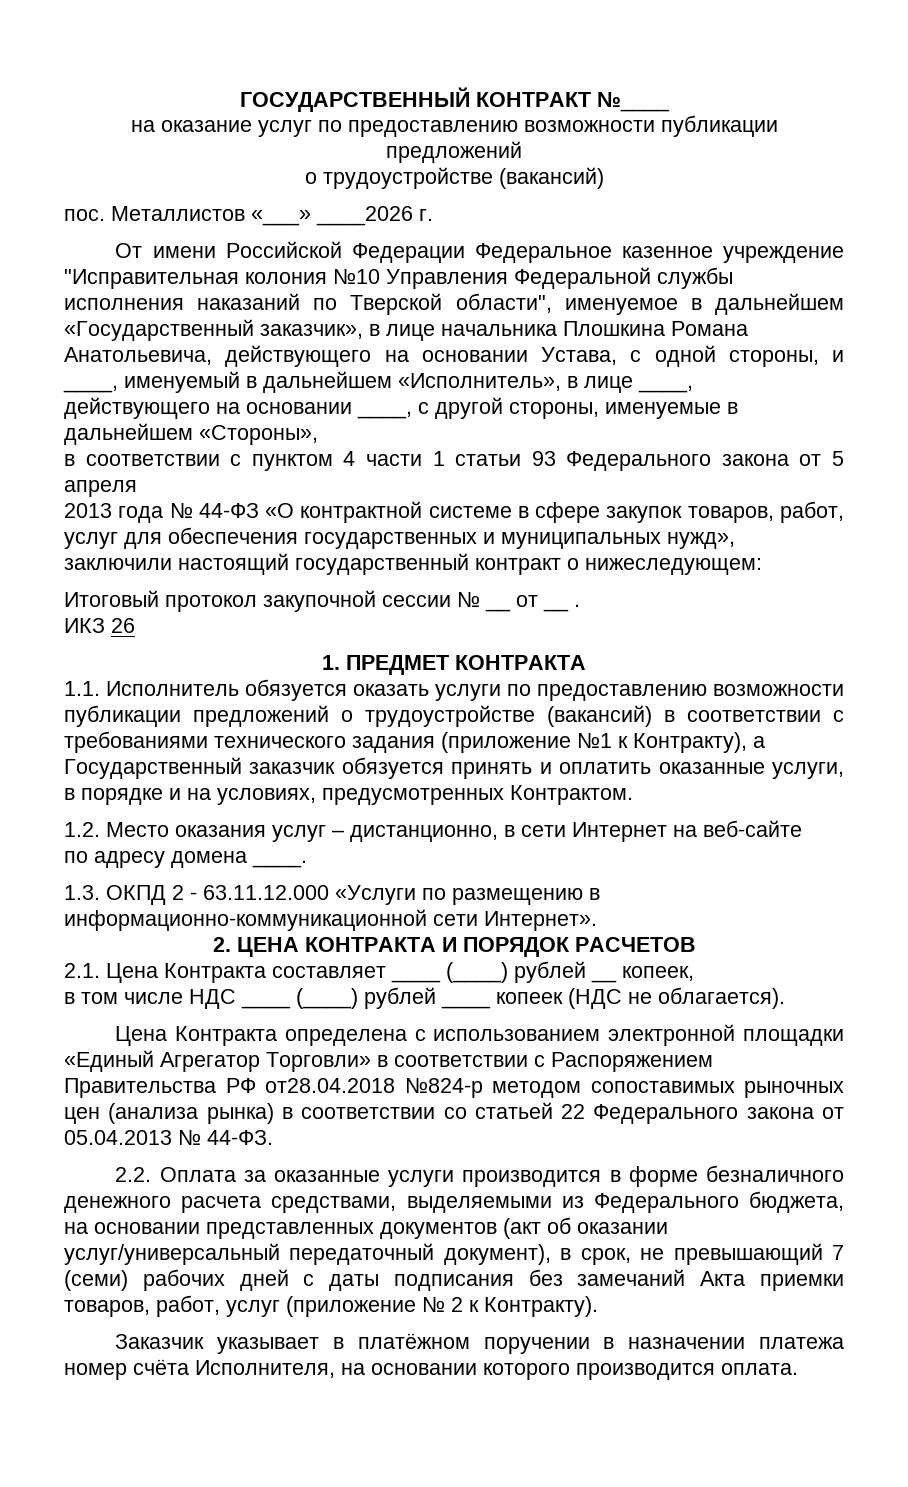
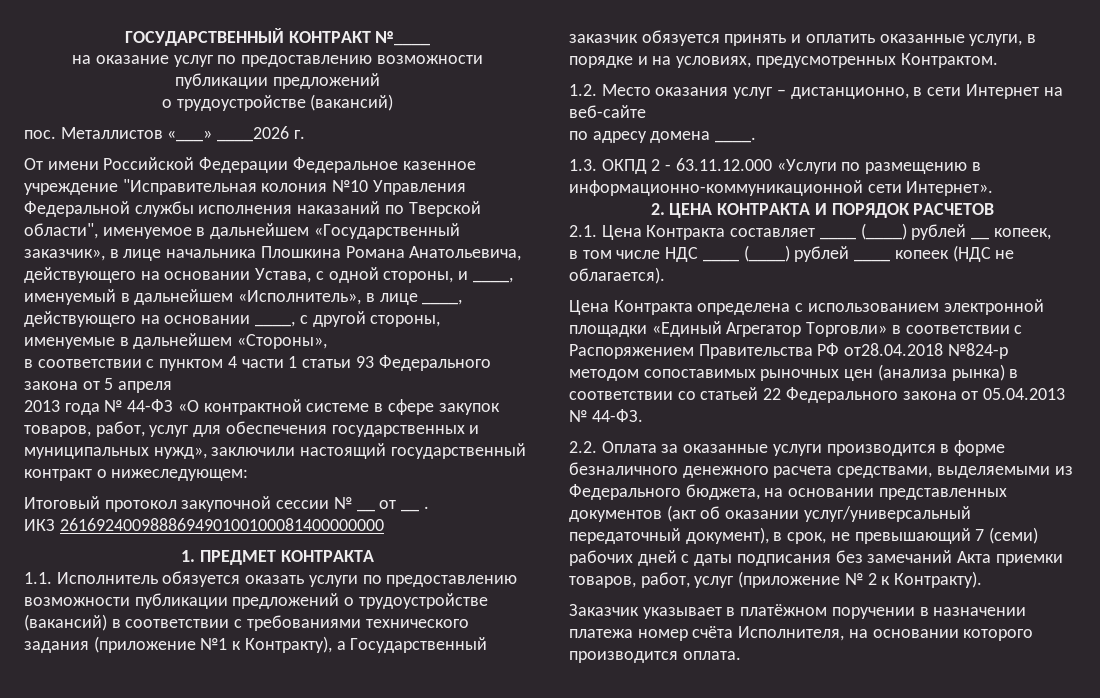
[111,618,135,633] 26 -> [59,518,384,531] 261692400988869490100100081400000000

